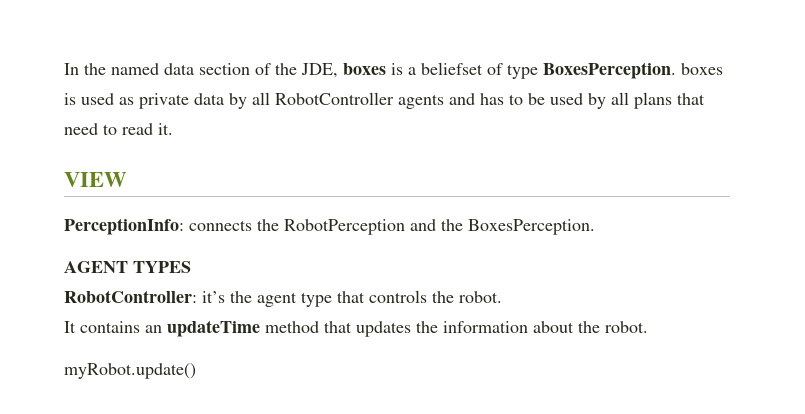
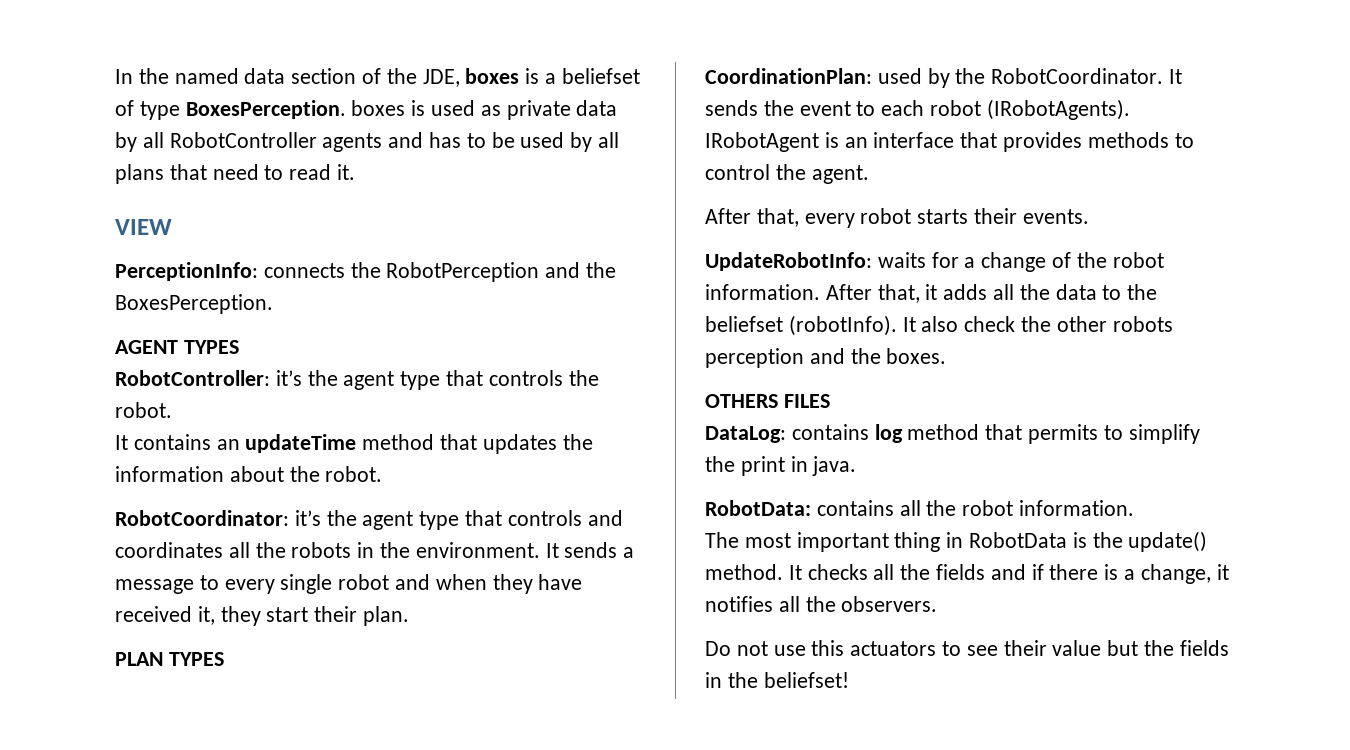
[64,363,196,379] myRobot.update() -> [115,510,623,530] [115,542,635,558] [115,574,583,594] [115,606,410,626] [115,652,224,666] [705,68,1183,88] [705,99,1130,120] [705,132,1194,152] [705,164,869,184] [705,208,1089,228] [705,252,1164,272] [705,284,1158,303] [705,315,1173,336] [705,348,947,368] [705,394,830,408] [705,424,1200,444] [705,456,857,476] [705,500,1135,516] [705,531,1208,552] [705,564,1229,584] [705,596,938,612] [705,640,1229,656] [705,672,849,688] RobotCoordinator: it’s the agent type that controls and coordinates all the robots in the environment. It sends a message to every single robot and when they have received it, they start their plan. // PLAN TYPES // CoordinationPlan: used by the RobotCoordinator. It sends the event to each robot (IRobotAgents). IRobotAgent is an interface that provides methods to control the agent. // After that, every robot starts their events. // UpdateRobotInfo: waits for a change of the robot information. After that, it adds all the data to the beliefset (robotInfo). It also check the other robots perception and the boxes. // OTHERS FILES // DataLog: contains log method that permits to simplify the print in java. // RobotData: contains all the robot information. // The most important thing in RobotData is the update() method. It checks all the fields and if there is a change, it notifies all the observers. // Do not use this actuators to see their value but the fields in the beliefset!

